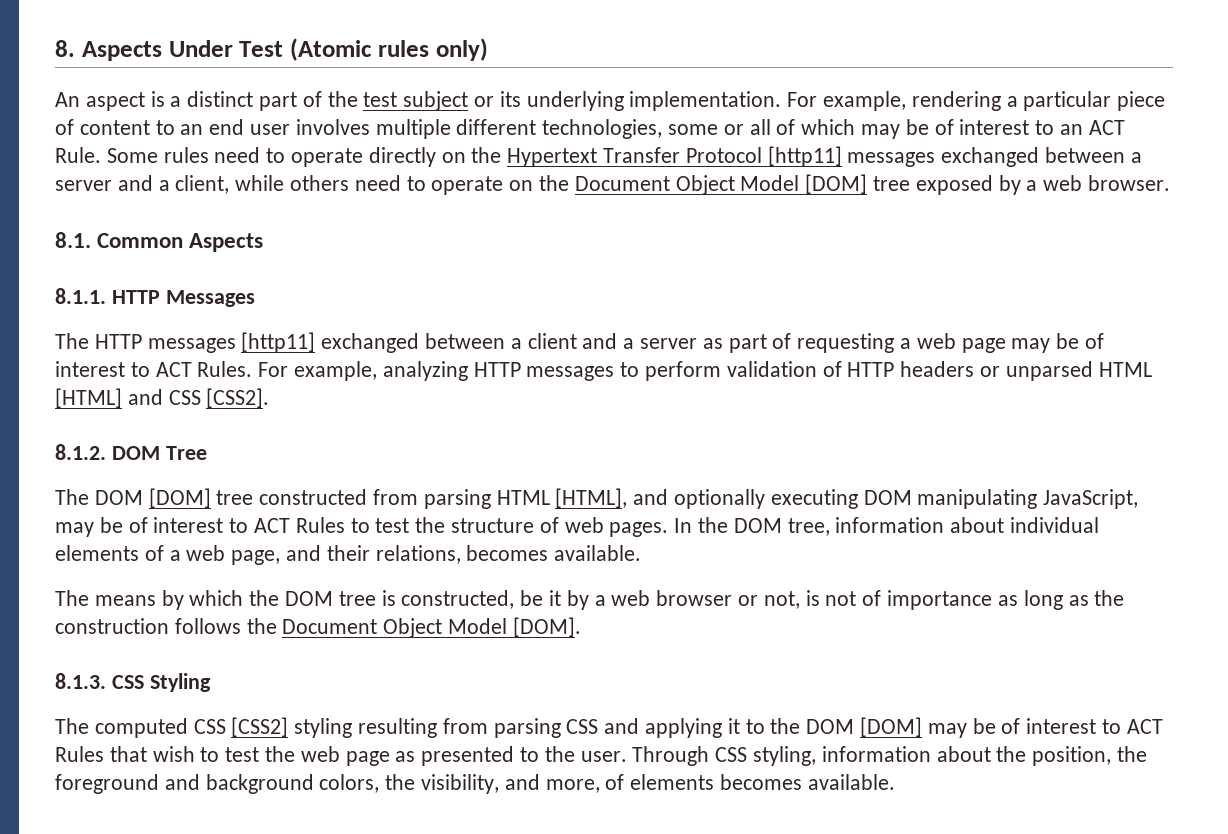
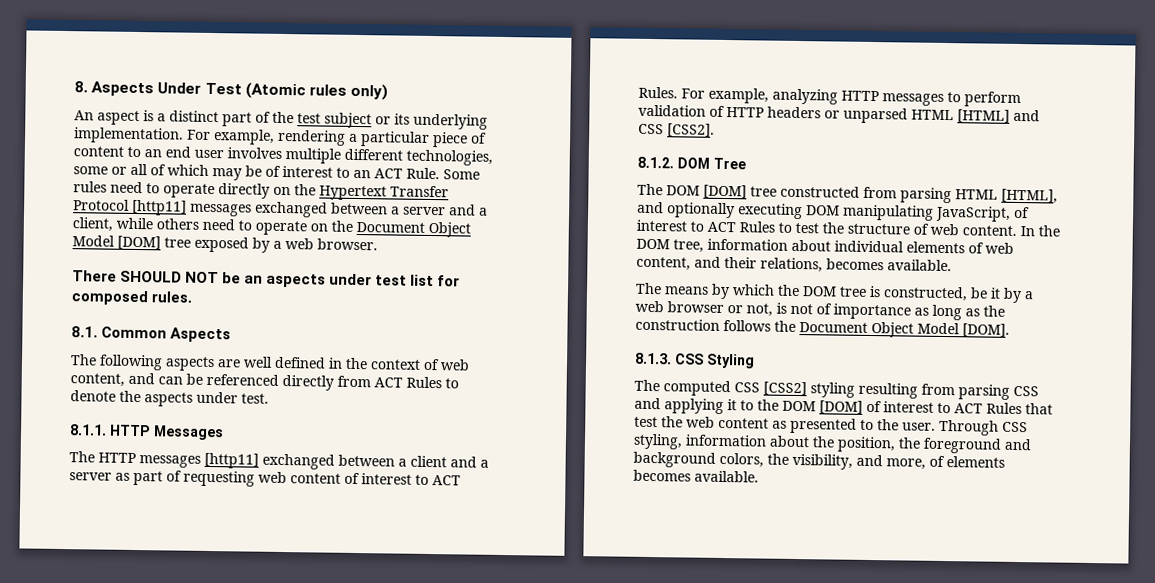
[55,232,264,252] 8.1. Common Aspects -> [72,270,461,288] [71,290,193,306] [71,326,232,343] [70,354,470,372] [70,372,459,391] [70,390,269,407] There SHOULD NOT be an aspects under test list for composed rules. // 8.1. Common Aspects // The following aspects are well defined in the context of web content, and can be referenced directly from ACT Rules to denote the aspects under test.
[900,333,1080,353] a web page may be -> [258,471,341,484] web content
[55,517,123,537] may be -> (1011, 213) none
[609,522,669,537] pages. -> [962,225,1017,236] content.
[169,545,281,565] a web page, -> [985,242,1014,254] [636,256,691,271] web content,
[927,718,996,738] may be -> (863, 407) none
[152,746,220,762] wish to -> (1053, 409) none
[345,751,390,766] page -> [718,417,769,429] content

